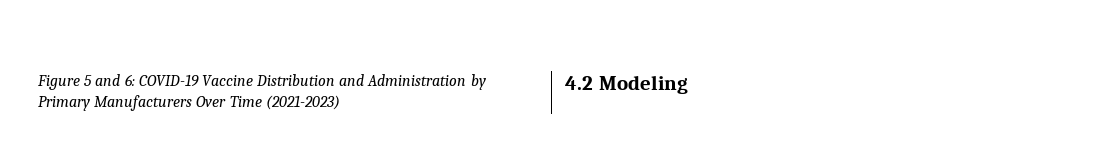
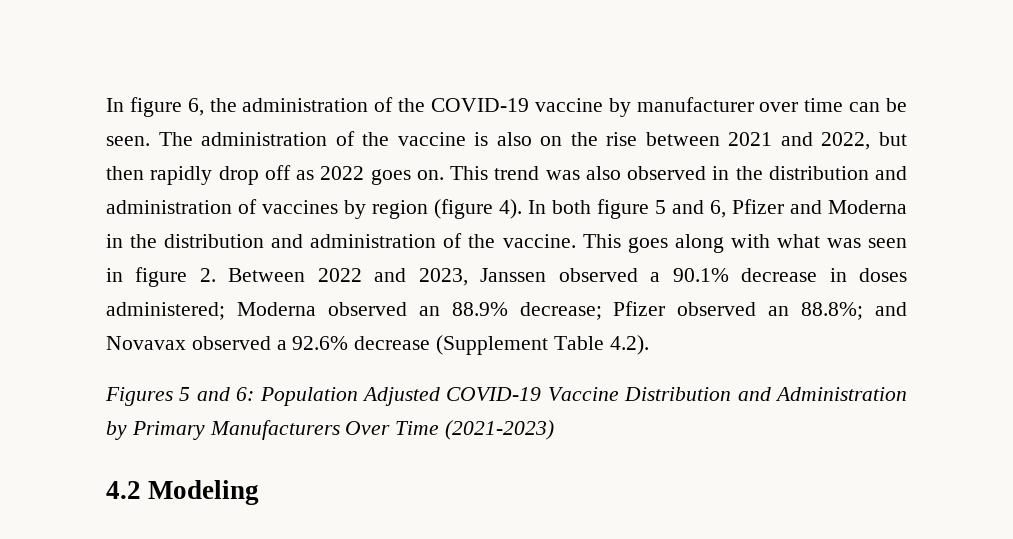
[37,75,80,90] Figure -> [106,97,907,117] [106,131,907,150] [106,165,907,185] [106,199,907,219] [106,233,907,253] [106,267,907,287] [106,301,907,320] [106,335,649,355] [105,387,173,406] In figure 6, the administration of the COVID-19 vaccine by manufacturer over time can be seen. The administration of the vaccine is also on the rise between 2021 and 2022, but then rapidly drop off as 2022 goes on. This trend was also observed in the distribution and administration of vaccines by region (figure 4). In both figure 5 and 6, Pfizer and Moderna in the distribution and administration of the vaccine. This goes along with what was seen in figure 2. Between 2022 and 2023, Janssen observed a 90.1% decrease in doses administered; Moderna observed an 88.9% decrease; Pfizer observed an 88.8%; and Novavax observed a 92.6% decrease (Supplement Table 4.2). // Figures
(135, 80) none -> [259,387,440,406] Population Adjusted

